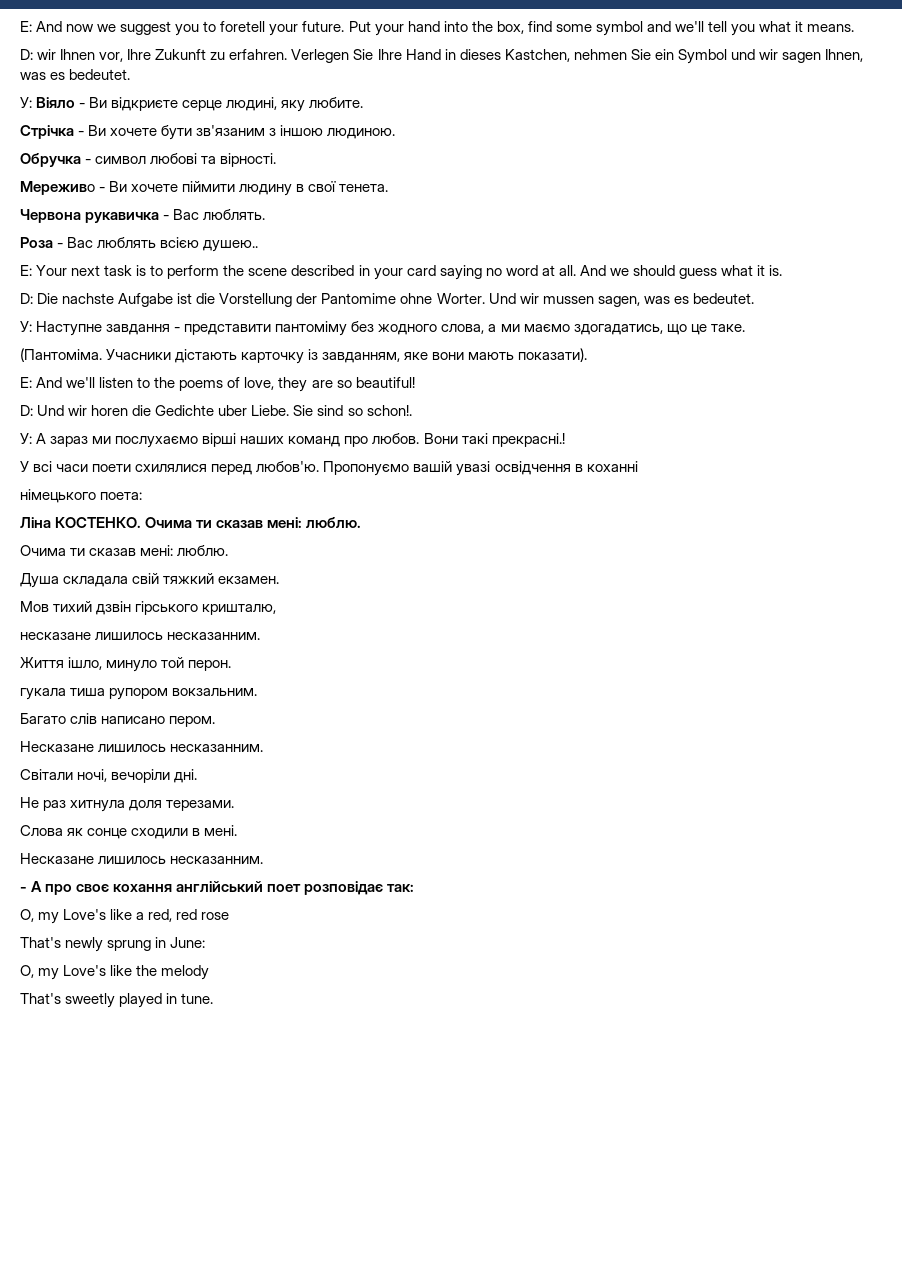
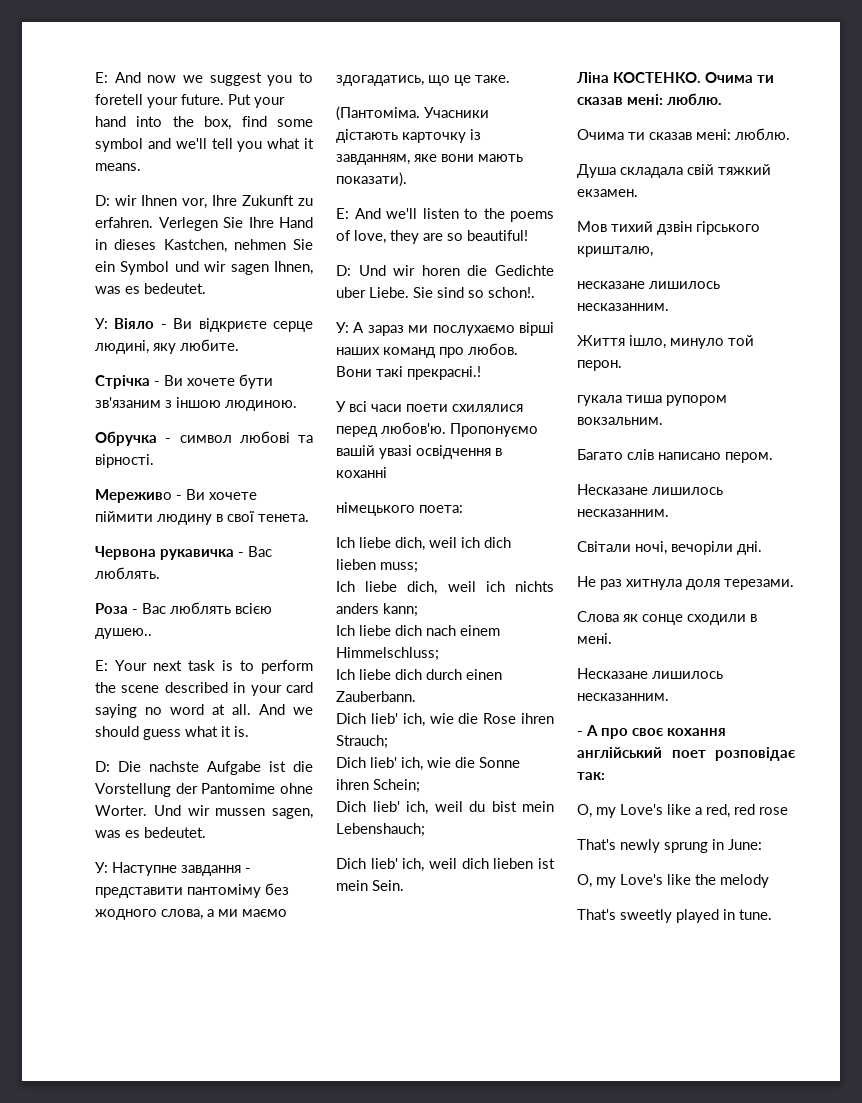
(143, 496) none -> [336,537,511,551] [336,559,418,573] [336,581,554,595] [336,603,418,617] [336,625,500,636] [336,647,439,661] [336,669,502,680] [336,691,416,702] [336,713,554,727] [336,735,388,749] [336,757,520,771] [336,779,420,793] [336,801,554,815] [336,823,425,837] [336,858,555,872] [336,880,404,891] // Ich liebe dich, weil ich dich lieben muss; // Ich liebe dich, weil ich nichts anders kann; // Ich liebe dich nach einem Himmelschluss; // Ich liebe dich durch einen Zauberbann. // Dich lieb' ich, wie die Rose ihren Strauch; // Dich lieb' ich, wie die Sonne ihren Schein; // Dich lieb' ich, weil du bist mein Lebenshauch; // Dich lieb' ich, weil dich lieben ist mein Sein.

